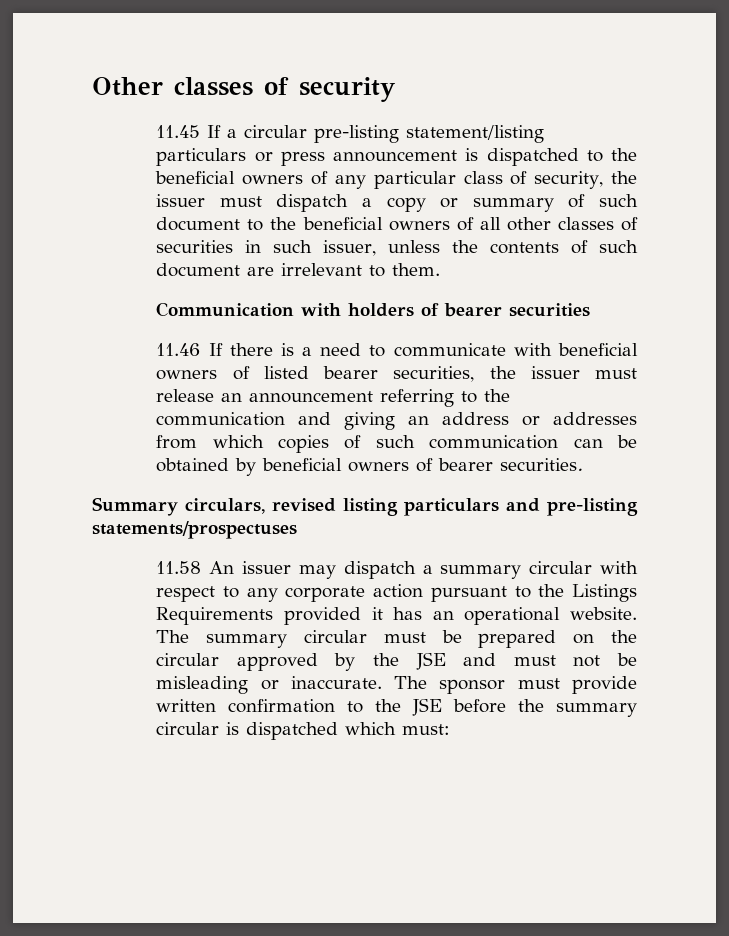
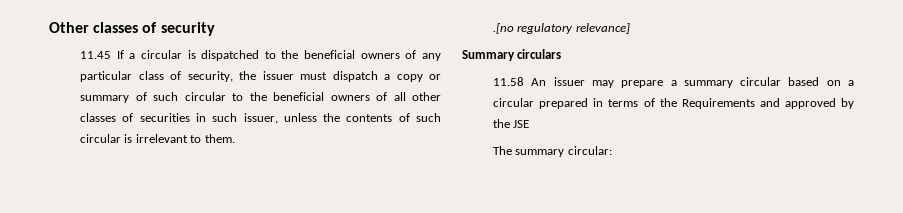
[314,125,545,143] [156,148,458,166] pre-listing statement/listing particulars or press announcement -> (182, 54) none
[156,217,241,231] document -> [184,92,226,101] circular
[156,263,275,277] document are -> [80,134,133,143] circular is
[156,302,591,317] [156,343,638,357] [156,366,638,382] [156,389,511,407] [156,412,637,430] [156,435,637,453] [156,458,585,476] [92,497,638,516] [92,521,297,539] Communication with holders of bearer securities // 11.46 If there is a need to communicate with beneficial owners of listed bearer securities, the issuer must release an announcement referring to the communication and giving an address or addresses from which copies of such communication can be obtained by beneficial owners of bearer securities. // Summary circulars, revised listing particulars and pre-listing statements/prospectuses -> [493,23,630,34] [462,49,562,61] .[no regulatory relevance] // Summary circulars
[343,561,416,579] dispatch -> [621,80,664,88] prepare
[599,561,638,574] [156,584,637,602] [156,607,637,625] [156,630,637,648] [156,652,637,671] [156,676,637,694] [156,698,637,717] [156,722,451,740] with respect to any corporate action pursuant to the Listings Requirements provided it has an operational website. The summary circular must be prepared on the circular approved by the JSE and must not be misleading or inaccurate. The sponsor must provide written confirmation to the JSE before the summary circular is dispatched which must: -> [788,77,855,86] [493,98,854,109] [493,119,530,128] [493,146,612,157] based on a circular prepared in terms of the Requirements and approved by the JSE // The summary circular:

